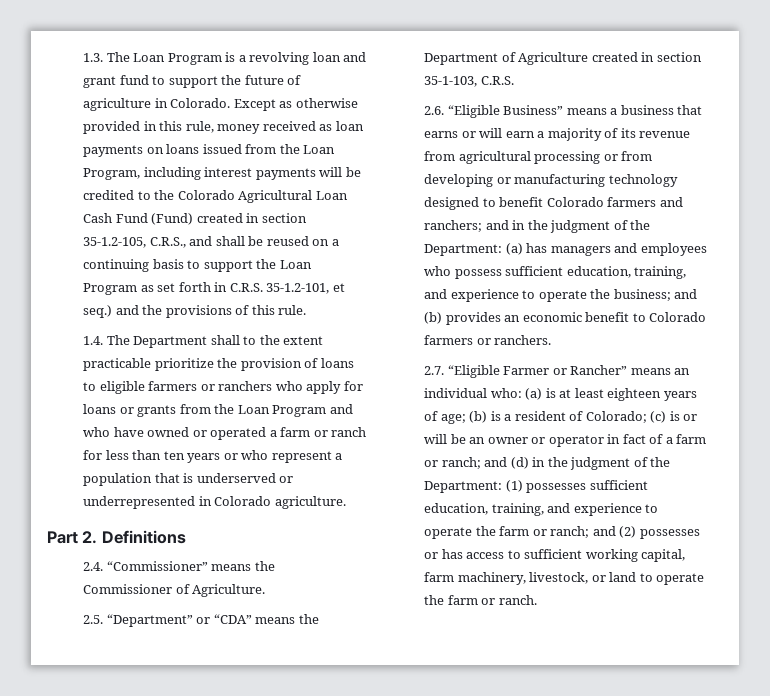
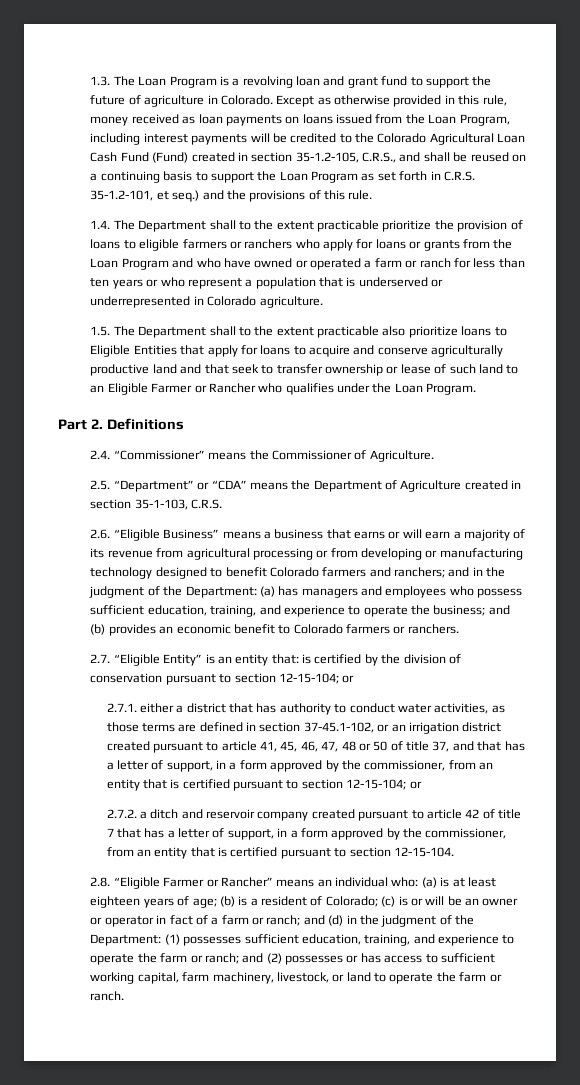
(346, 502) none -> [90,326,507,338] [90,345,504,357] [90,364,519,376] [90,383,477,395] // 1.5. The Department shall to the extent practicable also prioritize loans to Eligible Entities that apply for loans to acquire and conserve agriculturally productive land and that seek to transfer ownership or lease of such land to an Eligible Farmer or Rancher who qualifies under the Loan Program.
(500, 371) none -> [163,654,461,666] [90,673,355,685] [106,703,505,715] [106,722,502,734] [106,741,525,753] [106,760,494,772] [106,779,422,791] [106,809,522,821] [106,828,507,840] [106,847,454,859] [90,877,160,889] Entity” is an entity that: is certified by the division of conservation pursuant to section 12-15-104; or // 2.7.1. either a district that has authority to conduct water activities, as those terms are defined in section 37-45.1-102, or an irrigation district created pursuant to article 41, 45, 46, 47, 48 or 50 of title 37, and that has a letter of support, in a form approved by the commissioner, from an entity that is certified pursuant to section 12-15-104; or // 2.7.2. a ditch and reservoir company created pursuant to article 42 of title 7 that has a letter of support, in a form approved by the commissioner, from an entity that is certified pursuant to section 12-15-104. // 2.8. “Eligible

